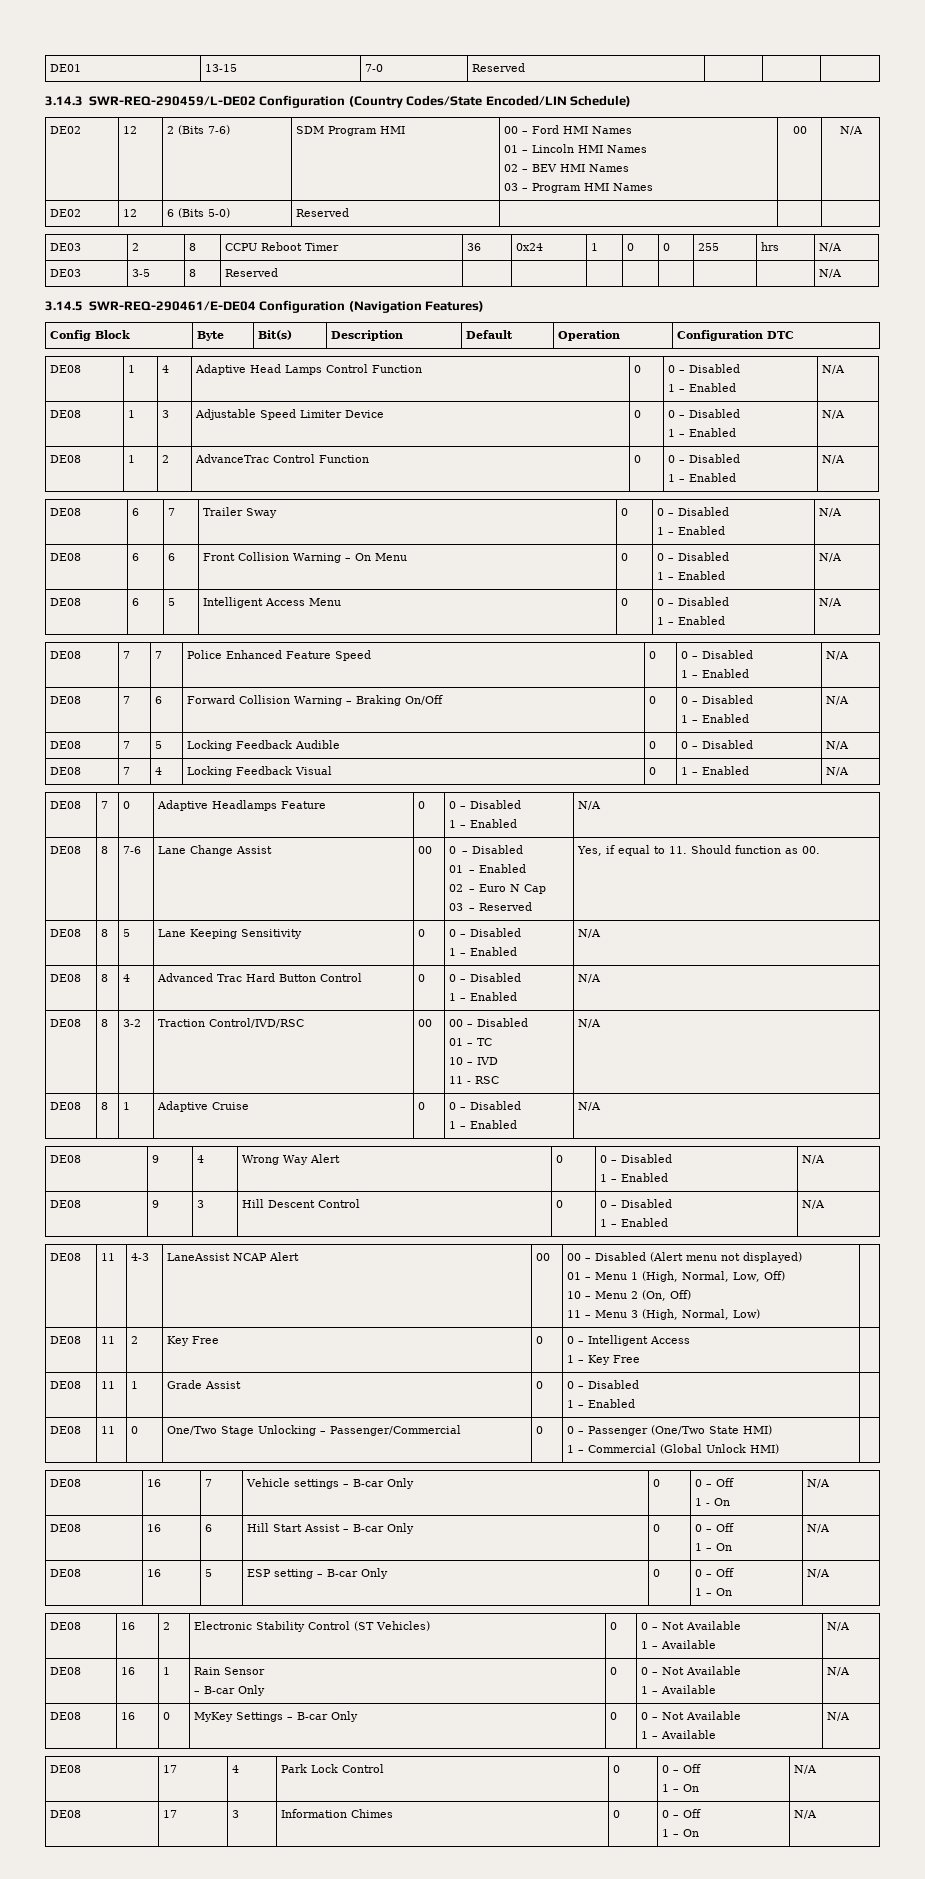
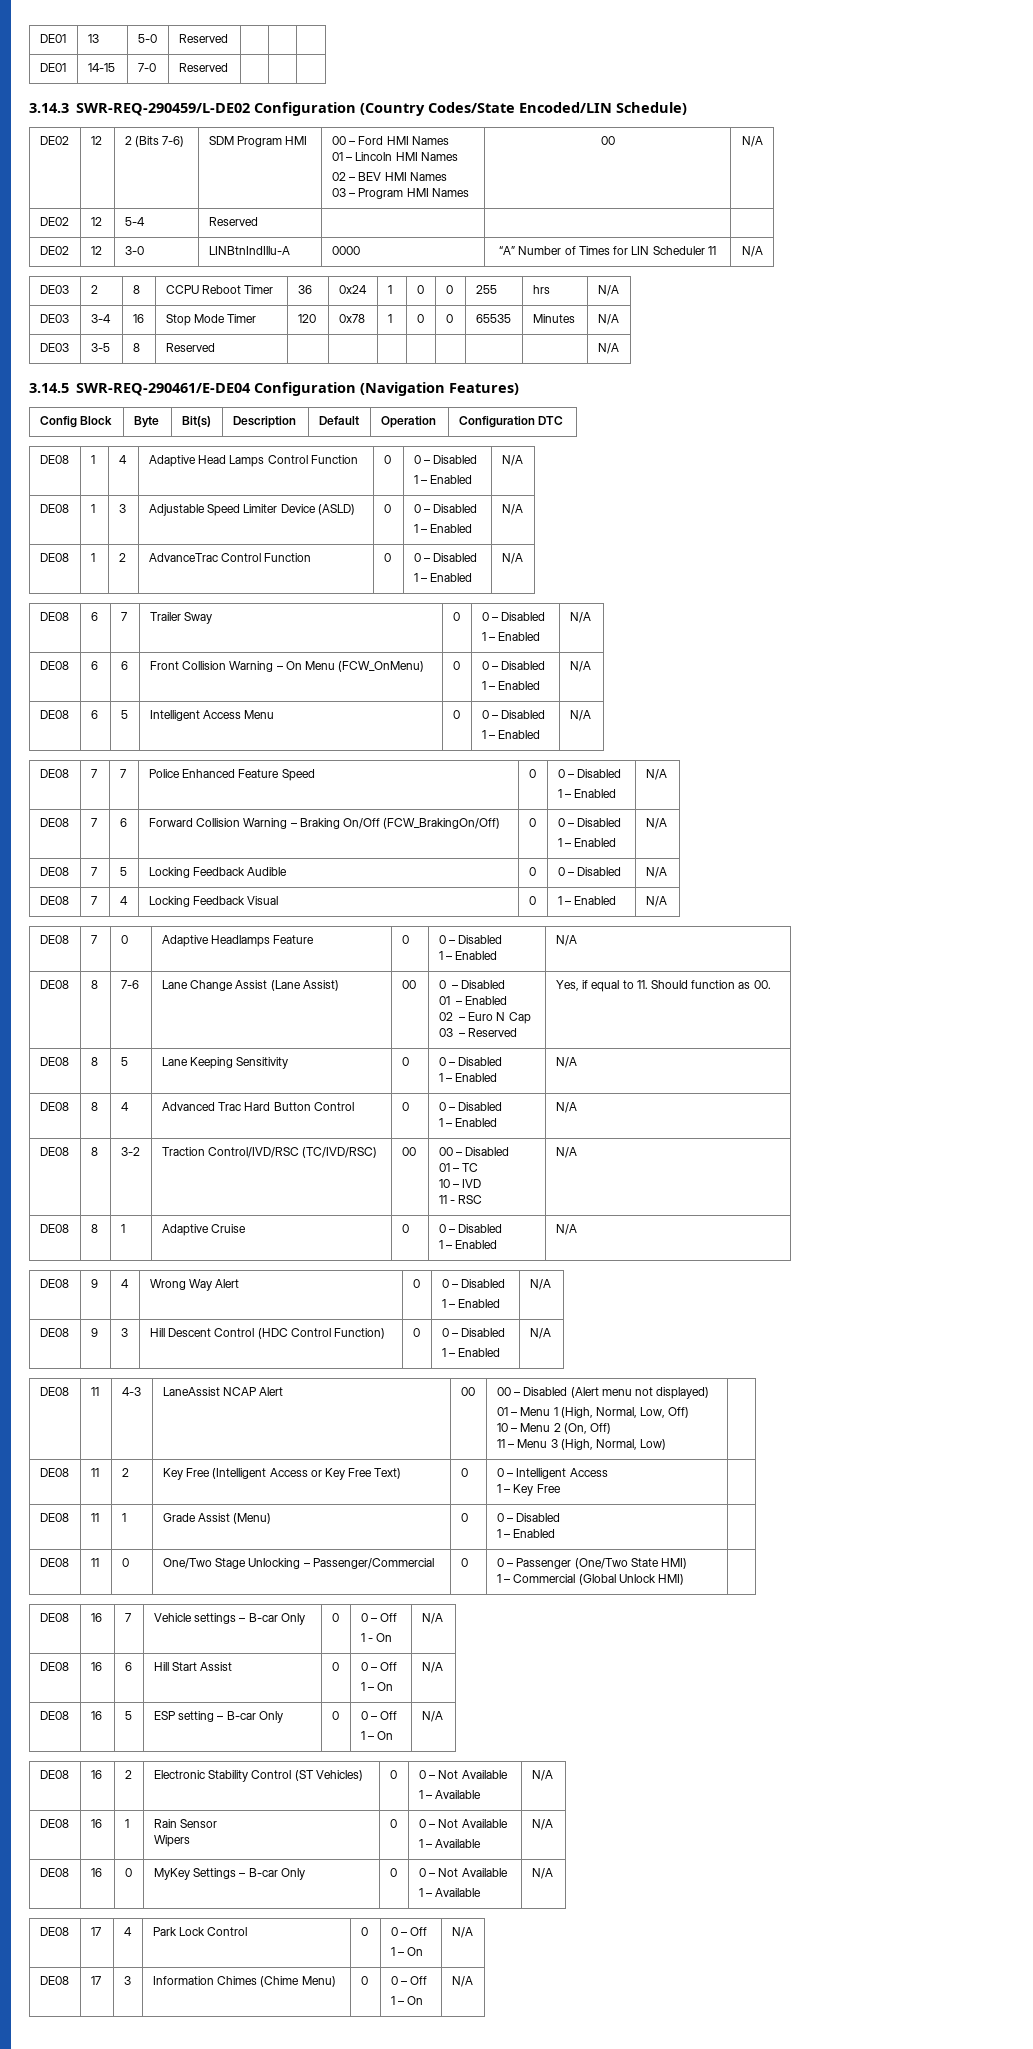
[50,64,82,72] [205,64,238,72] DE01 | 13-15 -> [39,34,66,43] [87,34,99,43] [137,34,157,43] [178,34,228,43] [39,63,66,72] [87,63,115,72] DE01 | 13 | 5-0 | Reserved | | | // DE01 | 14-15
[167,208,231,218] [296,208,350,217] 6 (Bits 5-0) | Reserved | | | -> [124,217,145,226] [208,217,258,226] [39,246,69,255] [90,246,102,255] [124,246,144,255] [208,246,290,255] [331,246,360,255] [499,246,716,255] [741,246,763,257] 5-4 | Reserved | | | // DE02 | 12 | 3-0 | LINBtnIndIllu-A | 0000 | “A” Number of Times for LIN Scheduler 11 | N/A
(843, 247) none -> [39,314,69,323] [90,314,111,323] [132,314,144,323] [165,314,257,326] [297,314,316,323] [338,314,365,323] [387,314,392,323] [416,314,424,323] [445,314,453,323] [475,314,511,323] [532,314,575,323] [597,314,619,325] // DE03 | 3-4 | 16 | Stop Mode Timer | 120 | 0x78 | 1 | 0 | 0 | 65535 | Minutes | N/A
(385, 414) none -> [317,504,355,515] (ASLD)
(408, 557) none -> [338,661,425,672] (FCW_OnMenu)
(444, 700) none -> [383,818,501,829] (FCW_BrakingOn/Off)
(273, 850) none -> [270,980,339,991] (Lane Assist)
(305, 1023) none -> [302,1147,378,1158] (TC/IVD/RSC)
(361, 1203) none -> [257,1328,385,1339] (HDC Control Function)
(220, 1340) none -> [212,1468,402,1480] (Intelligent Access or Key Free Text)
(242, 1385) none -> [233,1513,272,1524] (Menu)
[343,1523,415,1534] – B-car Only -> (233, 1666) none
[194,1685,266,1696] – B-car Only -> [153,1835,190,1847] Wipers
(394, 1813) none -> [260,1976,336,1987] (Chime Menu)

